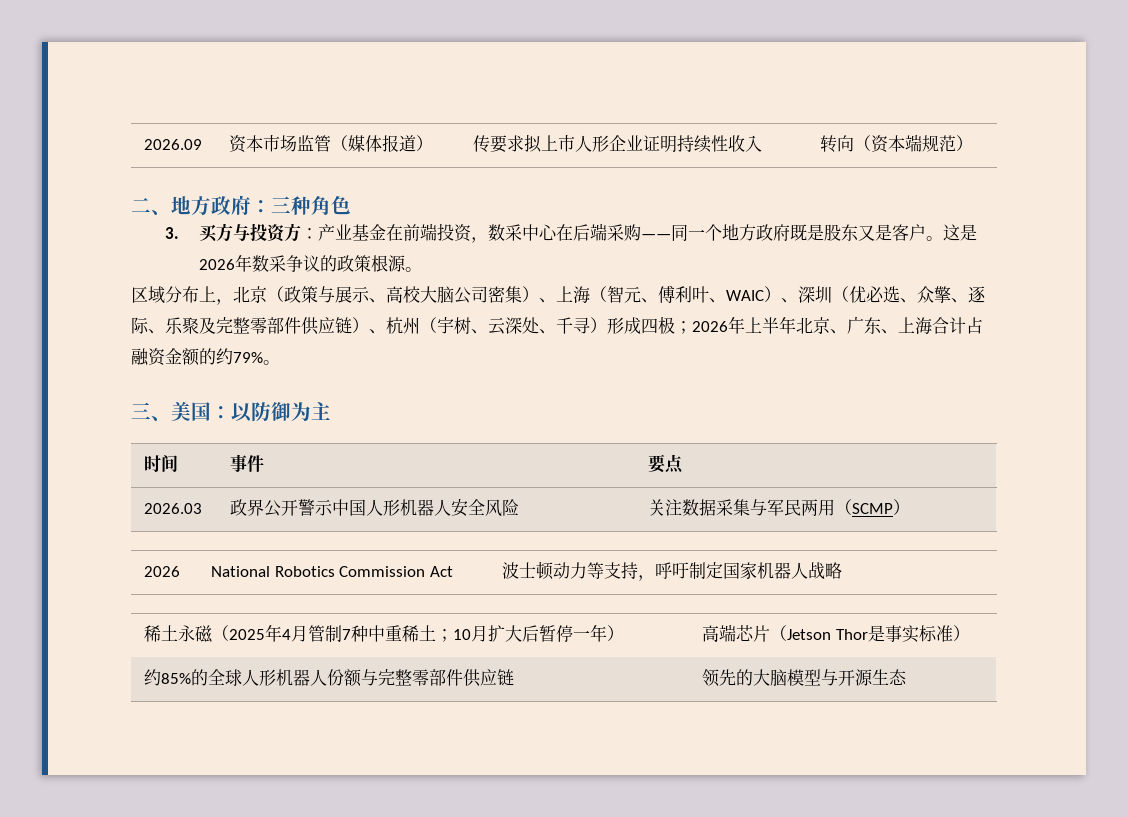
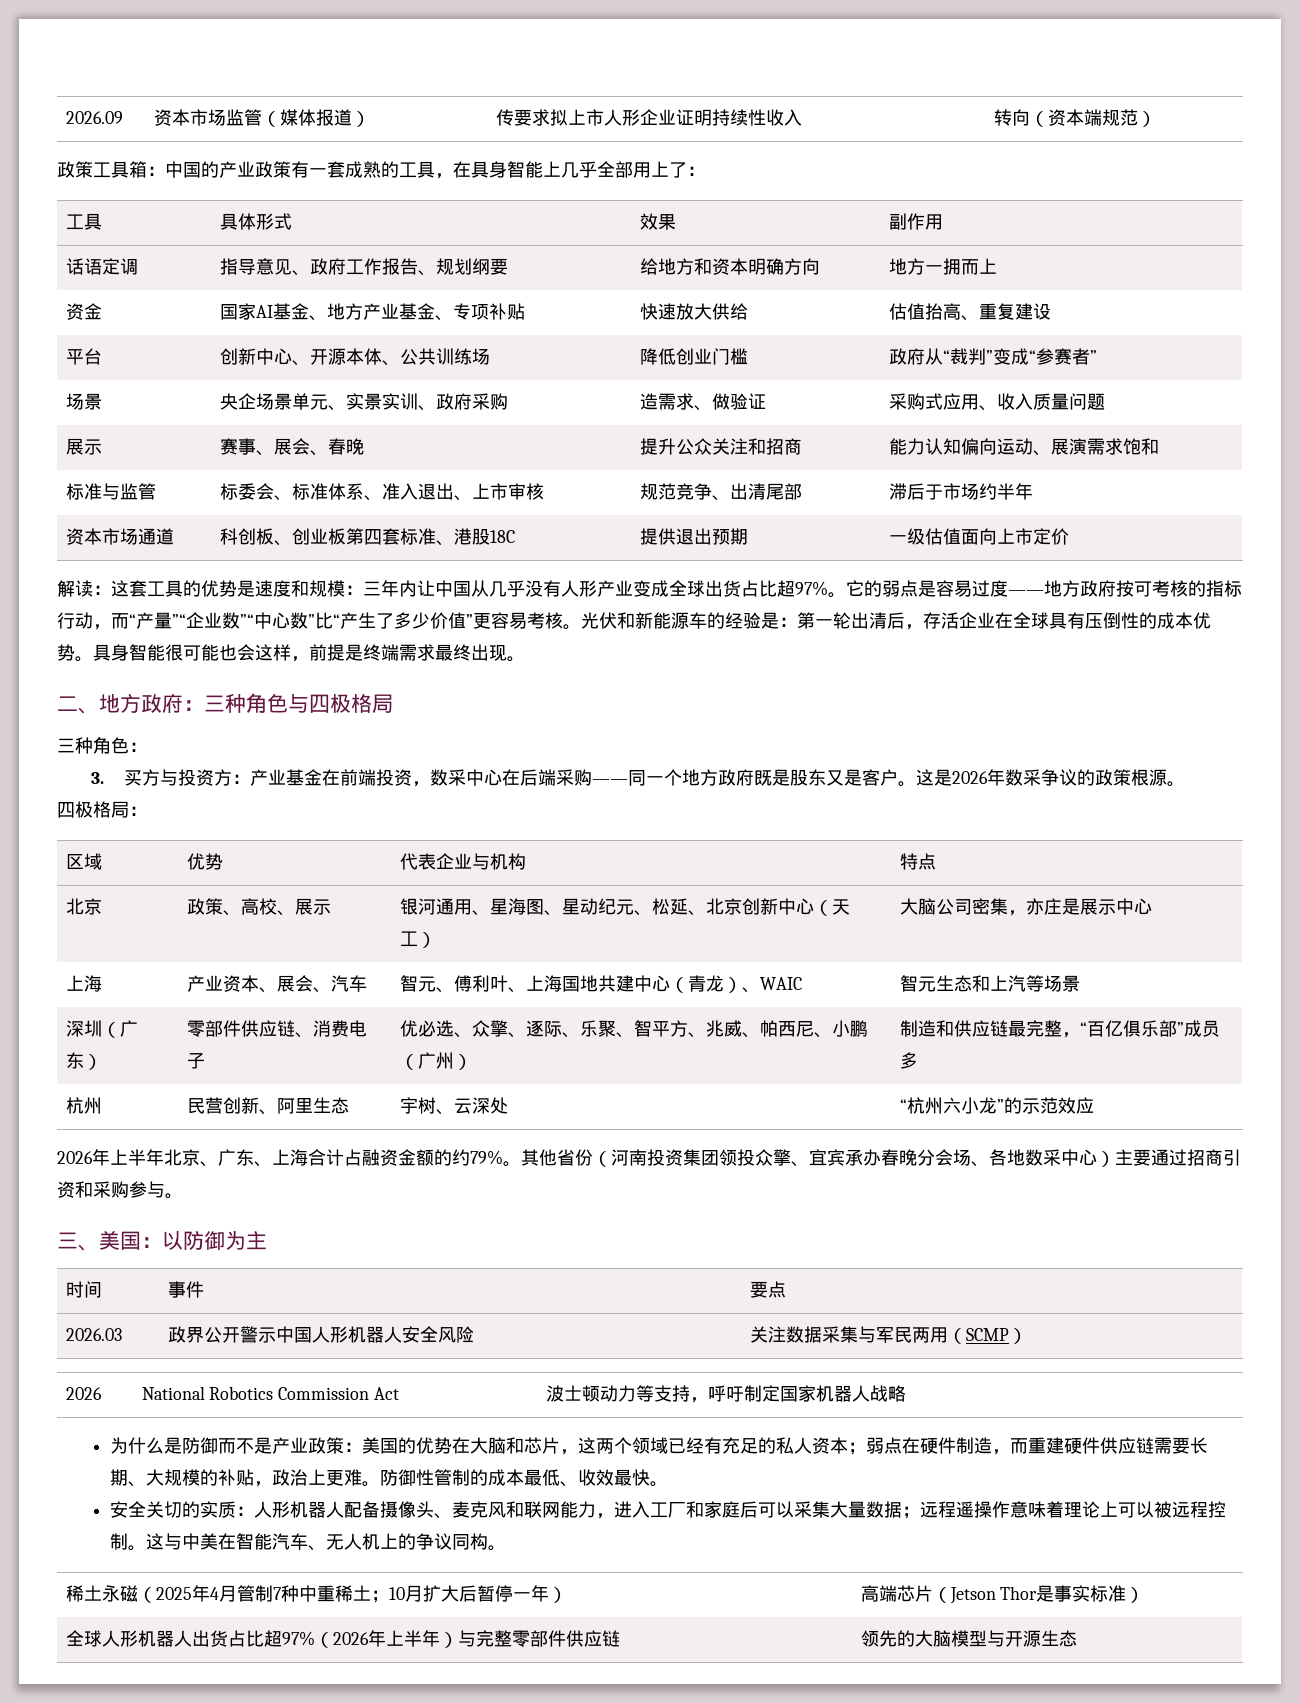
(974, 143) none -> [57,161,705,179] [65,213,102,230] [219,213,292,230] [639,213,676,230] [888,213,943,230] [65,258,138,275] [219,258,508,276] [639,258,820,275] [888,258,997,275] [65,303,102,320] [219,303,525,321] [639,303,748,320] [888,303,1051,321] [65,348,102,365] [219,348,490,366] [639,348,748,365] [888,348,1097,365] [65,393,102,410] [219,393,508,411] [639,393,766,411] [888,393,1105,411] [65,438,102,455] [219,438,364,456] [639,438,802,455] [888,438,1159,456] [65,483,156,500] [219,483,544,501] [639,483,802,501] [888,483,1033,500] [65,528,174,545] [219,528,515,546] [639,528,748,545] [888,528,1069,545] [57,580,1242,598] [57,612,1211,630] [57,644,525,662] // 政策工具箱：中国的产业政策有一套成熟的工具，在具身智能上几乎全部用上了： // 工具 | 具体形式 | 效果 | 副作用 // 话语定调 | 指导意见、政府工作报告、规划纲要 | 给地方和资本明确方向 | 地方一拥而上 // 资金 | 国家AI基金、地方产业基金、专项补贴 | 快速放大供给 | 估值抬高、重复建设 // 平台 | 创新中心、开源本体、公共训练场 | 降低创业门槛 | 政府从“裁判”变成“参赛者” // 场景 | 央企场景单元、实景实训、政府采购 | 造需求、做验证 | 采购式应用、收入质量问题 // 展示 | 赛事、展会、春晚 | 提升公众关注和招商 | 能力认知偏向运动、展演需求饱和 // 标准与监管 | 标委会、标准体系、准入退出、上市审核 | 规范竞争、出清尾部 | 滞后于市场约半年 // 资本市场通道 | 科创板、创业板第四套标准、港股18C | 提供退出预期 | 一级估值面向上市定价 // 解读：这套工具的优势是速度和规模：三年内让中国从几乎没有人形产业变成全球出货占比超97%。它的弱点是容易过度——地方政府按可考核的指标行动，而“产量”“企业数”“中心数”比“产生了多少价值”更容易考核。光伏和新能源车的经验是：第一轮出清后，存活企业在全球具有压倒性的成本优势。具身智能很可能也会这样，前提是终端需求最终出现。
(351, 205) none -> [288,693,393,713] [57,737,147,754] 与四极格局 // 三种角色：
(422, 269) none -> [57,801,147,818] 四极格局： //
[165,286,849,305] 分布上，北京（政策与展示、高校大脑公司密集）、上海（智元、傅利叶、WAIC）、深圳（ -> [186,853,223,870] [399,853,526,870] [899,853,936,870] [65,898,102,915] [186,898,331,916] [399,898,850,916] [399,931,436,948] [899,898,1152,916] [65,975,102,992] [186,975,367,993] [399,975,802,993] [899,975,1080,992] [65,1020,138,1038] [65,1052,102,1070] [186,1020,367,1038] [186,1053,205,1069] | 优势 | 代表企业与机构 | 特点 // 北京 | 政策、高校、展示 | 银河通用、星海图、星动纪元、松延、北京创新中心（天工） | 大脑公司密集，亦庄是展示中心 // 上海 | 产业资本、展会、汽车 | 智元、傅利叶、上海国地共建中心（青龙）、WAIC | 智元生态和上汽等场景 // 深圳（广东） | 零部件供应链、消费电子 |
[199,316,692,335] 及完整零部件供应链）、杭州（宇树、云深处、千寻）形成四极； -> [615,1020,868,1038] [399,1052,472,1070] [899,1020,1220,1038] [899,1052,918,1069] [65,1097,102,1114] [186,1097,349,1115] [399,1097,508,1115] [899,1097,1094,1114] 、智平方、兆威、帕西尼、小鹏（广州） | 制造和供应链最完整，“百亿俱乐部”成员多 // 杭州 | 民营创新、阿里生态 | 宇树、云深处 | “杭州六小龙”的示范效应 //
(280, 362) none -> [521,1149,1241,1167] [57,1181,183,1199] 其他省份（河南投资集团领投众擎、宜宾承办春晚分会场、各地数采中心）主要通过招商引资和采购参与。
(843, 570) none -> [109,1437,1208,1455] [109,1469,668,1487] [109,1501,1226,1519] [109,1533,506,1551] // 为什么是防御而不是产业政策：美国的优势在大脑和芯片，这两个领域已经有充足的私人资本；弱点在硬件制造，而重建硬件供应链需要长期、大规模的补贴，政治上更难。防御性管制的成本最低、收效最快。 // 安全关切的实质：人形机器人配备摄像头、麦克风和联网能力，进入工厂和家庭后可以采集大量数据；远程遥操作意味着理论上可以被远程控制。这与中美在智能汽车、无人机上的争议同构。
[144,669,209,686] 约85%的 -> (1145, 1595) none
[327,669,363,687] 份额 -> [191,1630,458,1648] 出货占比超97%（2026年上半年）

